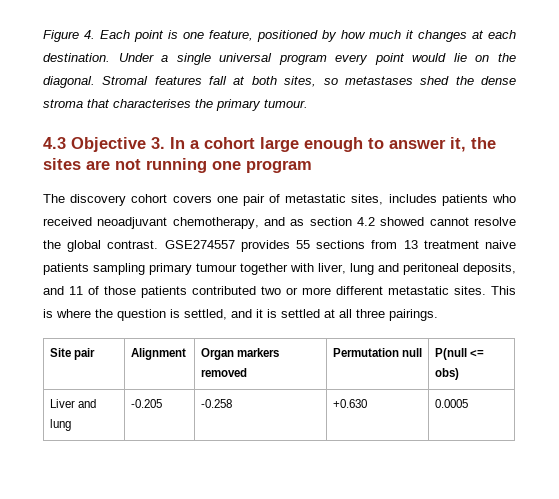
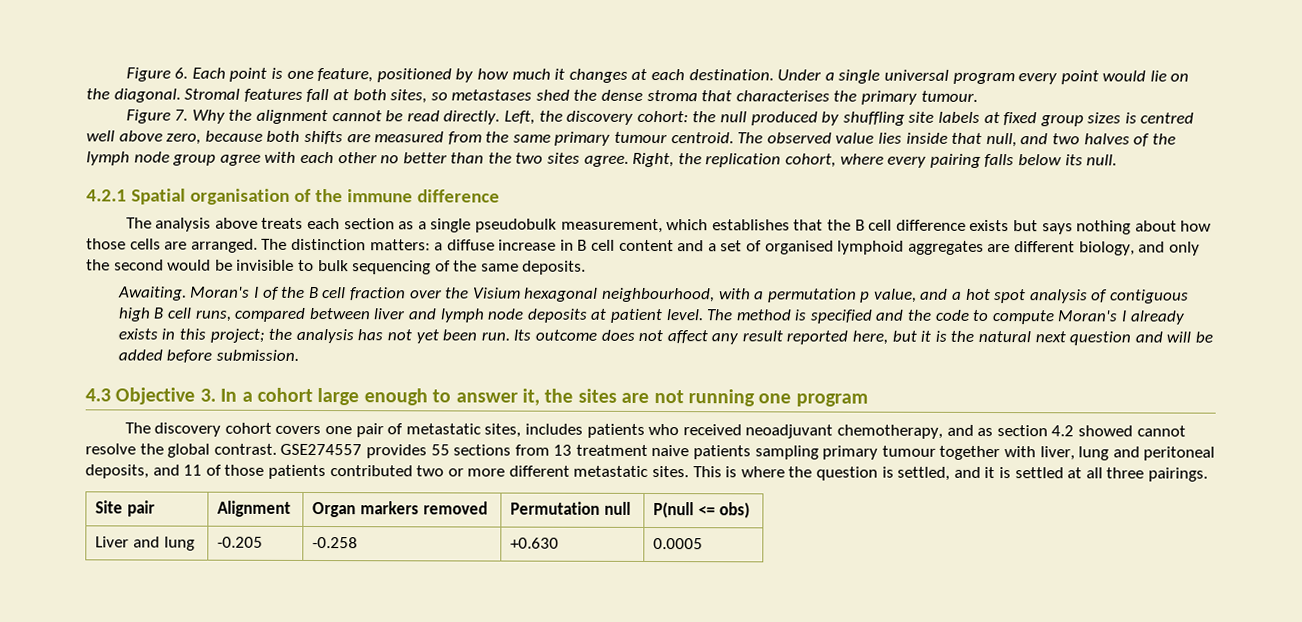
[43,30,95,42] Figure 4. -> [125,67,189,82] Figure 6.
(308, 103) none -> [125,109,1195,127] [86,130,1176,148] [86,151,1118,168] [86,188,500,205] [125,217,1212,235] [86,238,1200,256] [86,259,587,275] [117,286,1190,304] [117,307,1185,325] [117,328,1213,346] [117,349,300,363] // Figure 7. Why the alignment cannot be read directly. Left, the discovery cohort: the null produced by shuffling site labels at fixed group sizes is centred well above zero, because both shifts are measured from the same primary tumour centroid. The observed value lies inside that null, and two halves of the lymph node group agree with each other no better than the two sites agree. Right, the replication cohort, where every pairing falls below its null. // 4.2.1 Spatial organisation of the immune difference // The analysis above treats each section as a single pseudobulk measurement, which establishes that the B cell difference exists but says nothing about how those cells are arranged. The distinction matters: a diffuse increase in B cell content and a set of organised lymphoid aggregates are different biology, and only the second would be invisible to bulk sequencing of the same deposits. // Awaiting. Moran's I of the B cell fraction over the Visium hexagonal neighbourhood, with a permutation p value, and a hot spot analysis of contiguous high B cell runs, compared between liver and lymph node deposits at patient level. The method is specified and the code to compute Moran's I already exists in this project; the analysis has not yet been run. Its outcome does not affect any result reported here, but it is the natural next question and will be added before submission.

